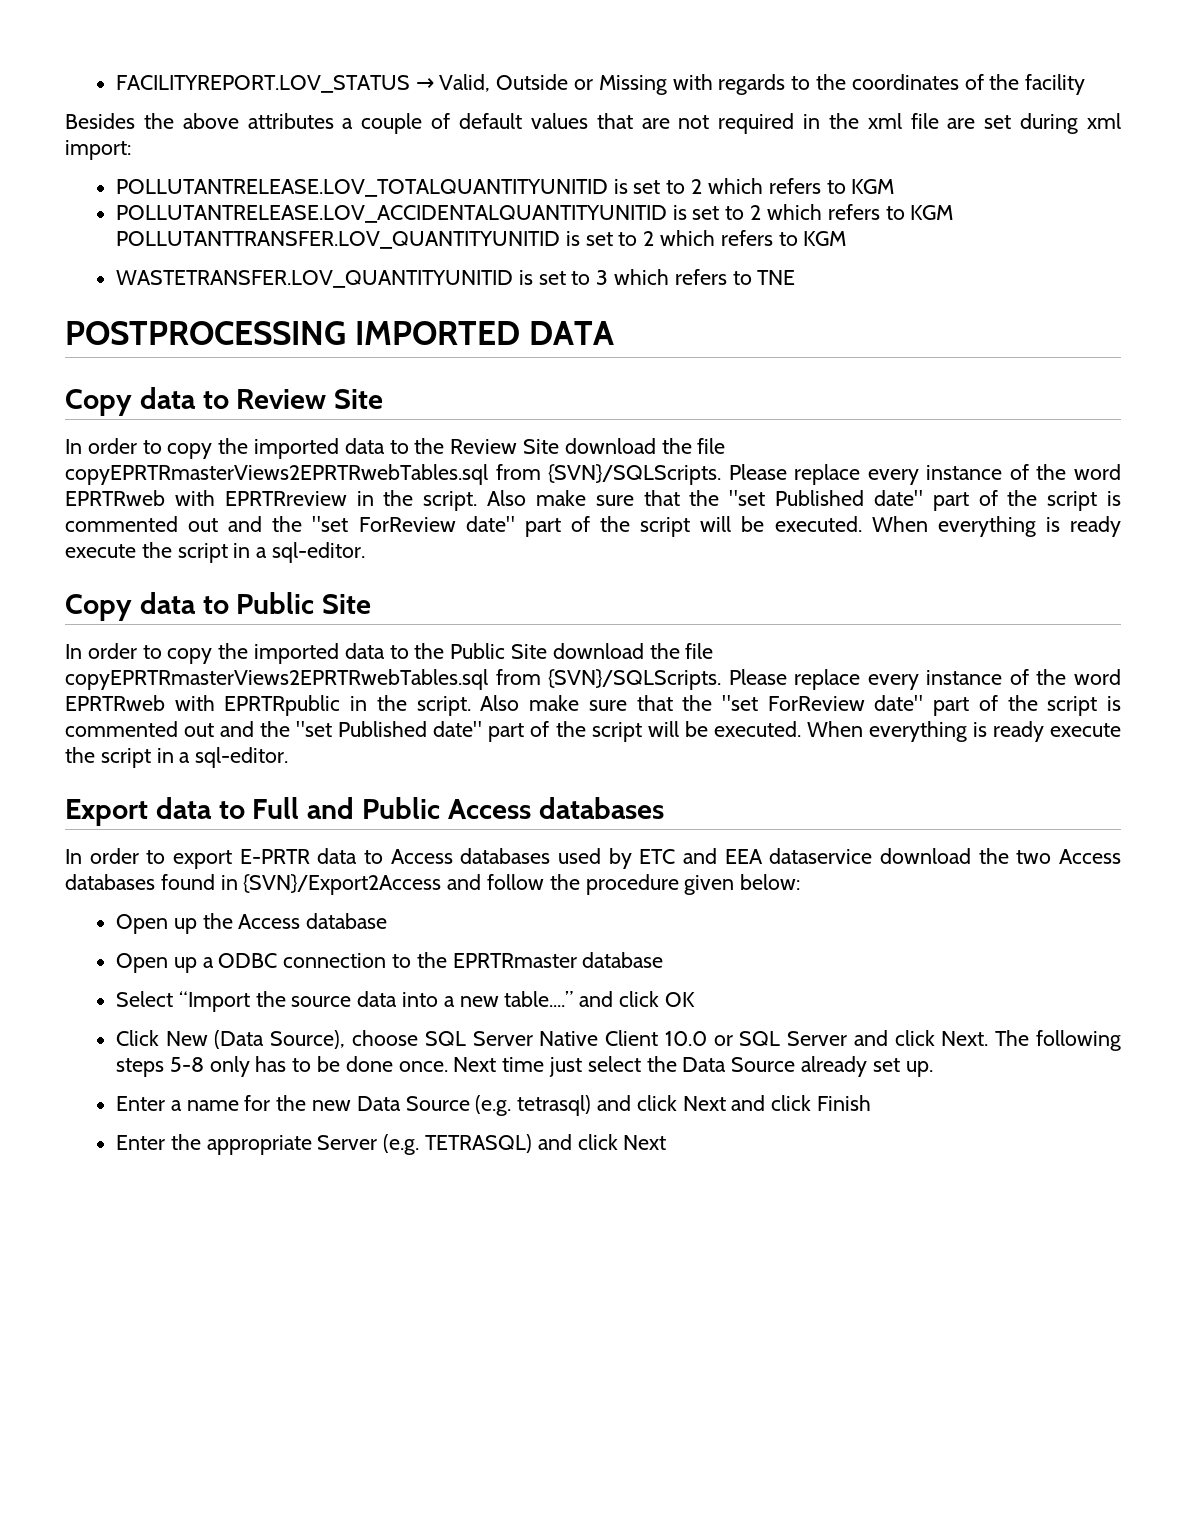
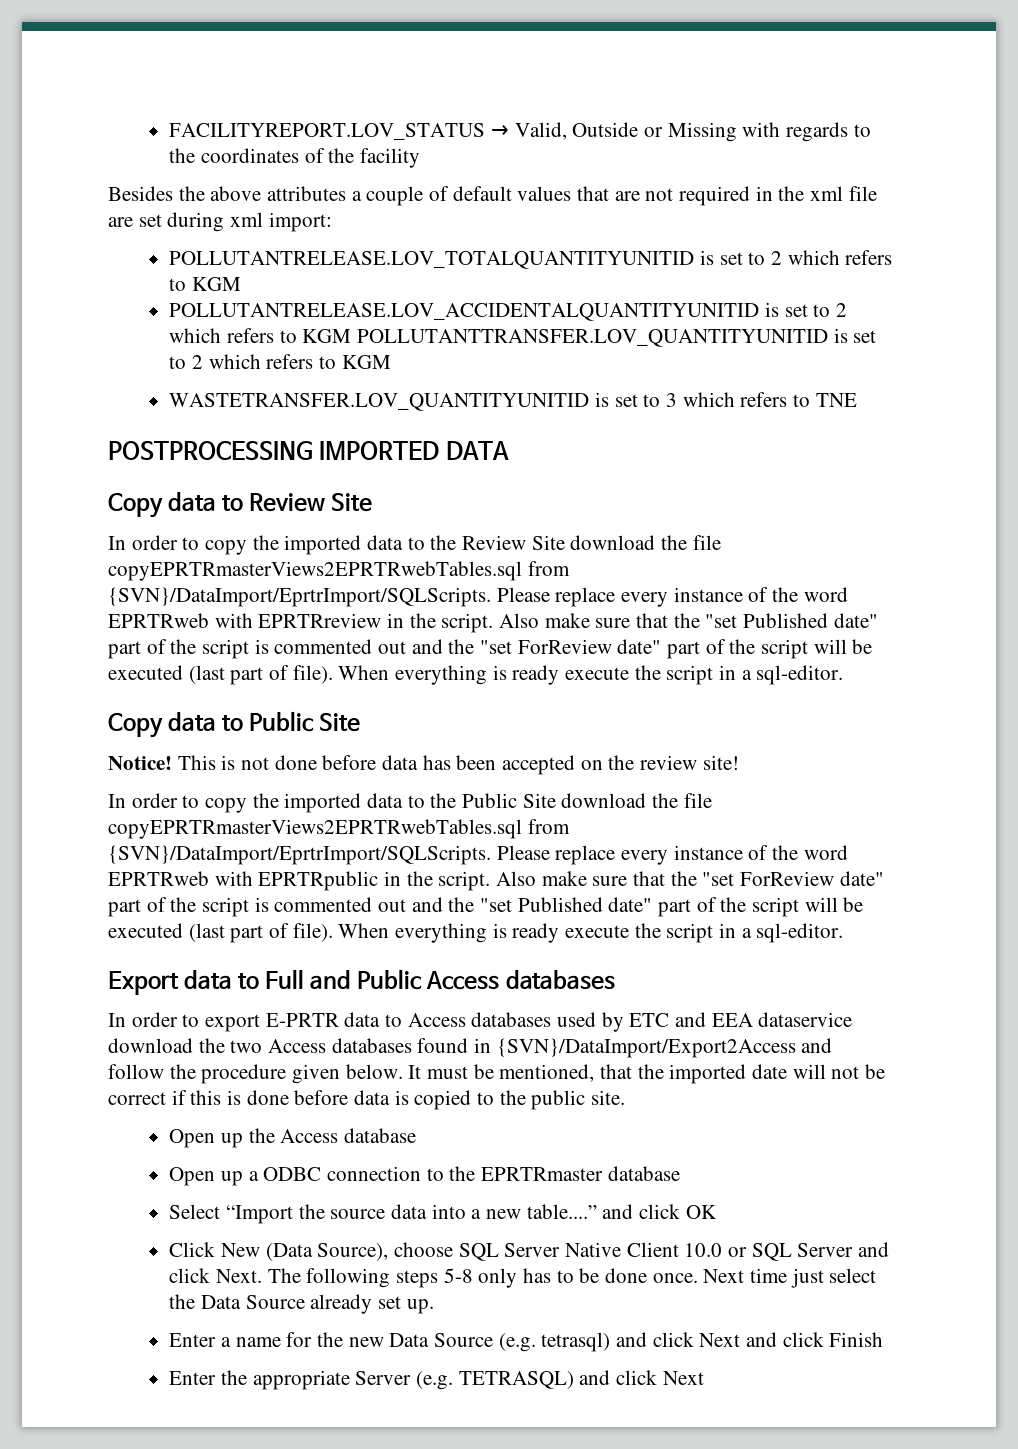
[548,464,722,485] {SVN}/SQLScripts. -> [108,587,491,607] {SVN}/DataImport/EprtrImport/SQLScripts.
[774,516,862,532] executed. -> [108,665,333,685] executed (last part of file).
(372, 604) none -> [108,755,739,775] // Notice! This is not done before data has been accepted on the review site!
[548,669,722,690] {SVN}/SQLScripts. -> [108,845,491,865] {SVN}/DataImport/EprtrImport/SQLScripts.
[713,721,801,737] executed. -> [108,923,333,943] executed (last part of file).
[243,874,442,895] {SVN}/Export2Access -> [496,1038,796,1058] {SVN}/DataImport/Export2Access
[740,874,801,890] below: -> [345,1064,886,1084] [108,1090,626,1110] below. It must be mentioned, that the imported date will not be correct if this is done before data is copied to the public site.

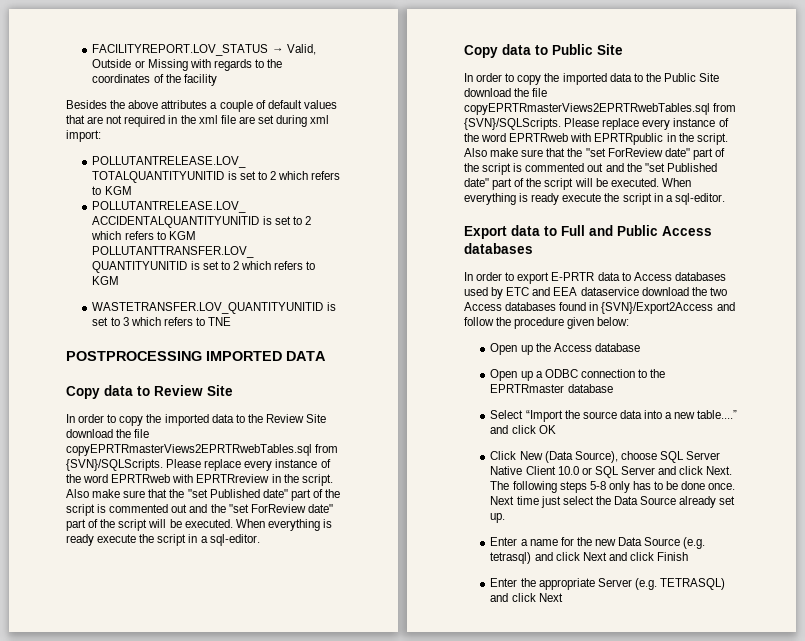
[108,587,491,607] {SVN}/DataImport/EprtrImport/SQLScripts. -> [66,459,163,471] {SVN}/SQLScripts.
[108,665,333,685] executed (last part of file). -> [184,519,233,528] executed.
[108,755,739,775] // Notice! This is not done before data has been accepted on the review site! -> (623, 49) none
[108,845,491,865] {SVN}/DataImport/EprtrImport/SQLScripts. -> [464,118,561,130] {SVN}/SQLScripts.
[108,923,333,943] executed (last part of file). -> [610,178,659,187] executed.
[496,1038,796,1058] {SVN}/DataImport/Export2Access -> [601,302,714,314] {SVN}/Export2Access
[345,1064,886,1084] [108,1090,626,1110] below. It must be mentioned, that the imported date will not be correct if this is done before data is copied to the public site. -> [597,317,630,326] below:

